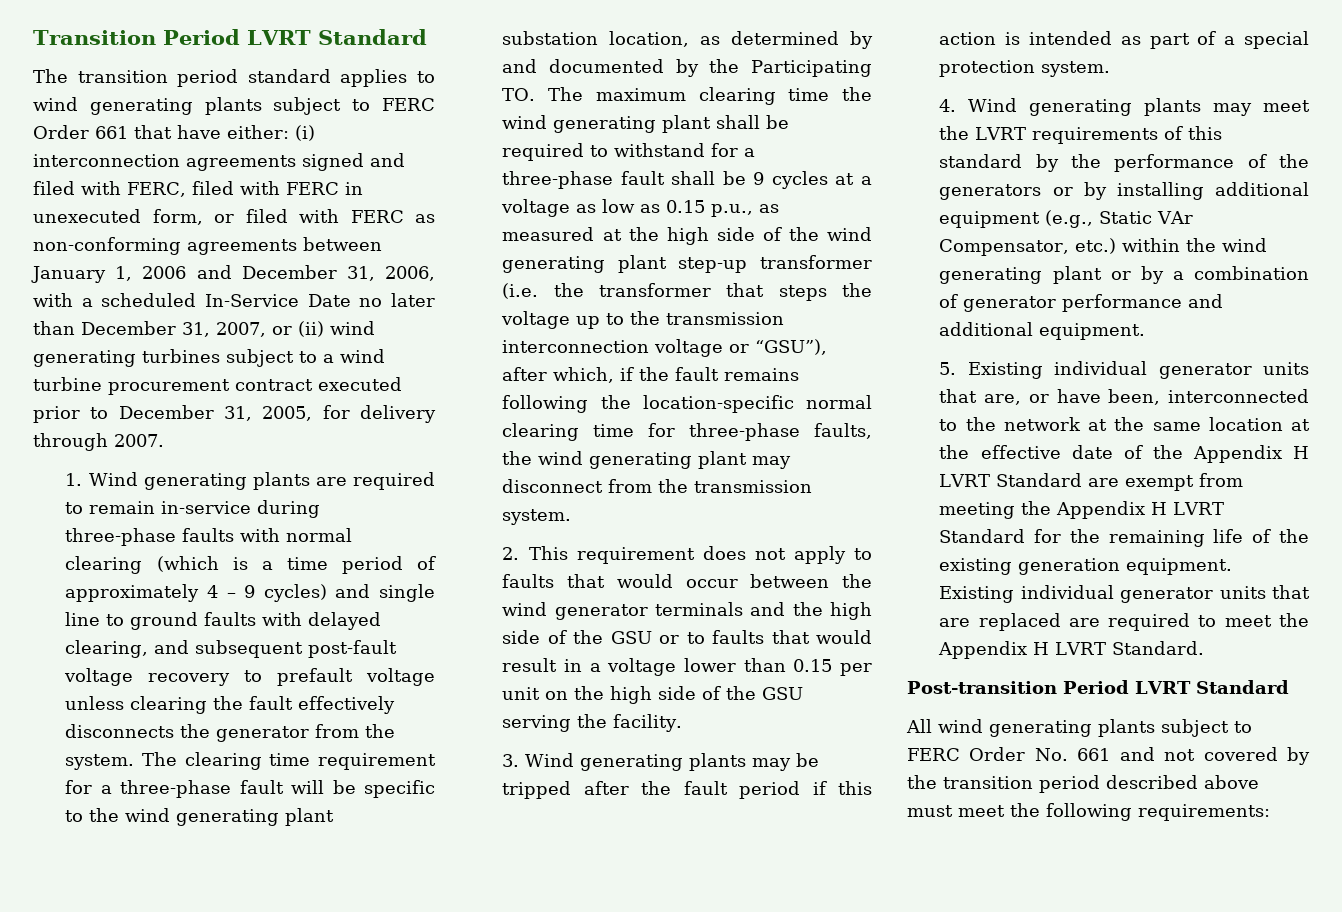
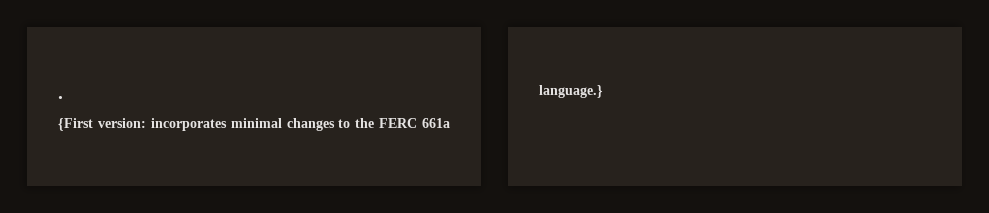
[33,29,427,45] [33,69,435,87] [33,97,436,115] [33,125,315,141] [33,153,405,171] [33,181,363,197] [33,209,435,225] [33,237,382,255] [31,265,435,283] [33,293,436,307] [33,321,375,337] [33,349,385,367] [33,377,402,395] [33,405,436,423] [33,433,164,451] [65,472,435,490] [65,500,321,518] [65,528,353,546] [65,556,437,574] [65,584,436,602] [65,612,382,630] [65,640,398,658] [64,668,435,686] [65,696,396,714] [65,724,396,742] [65,752,436,770] [65,780,436,798] [65,808,335,826] [502,31,873,49] [502,59,873,77] [502,87,872,105] [502,115,790,133] [502,143,756,161] [502,171,872,189] [501,199,780,217] [502,227,873,245] [502,255,872,273] [502,283,872,301] [501,311,785,329] [502,339,828,357] [502,367,800,383] [502,395,872,413] [502,423,872,441] [502,451,792,469] [502,479,813,493] [502,509,572,525] [502,546,873,564] [502,574,872,588] [502,602,872,620] [502,630,872,644] [502,658,872,676] [502,686,804,704] [502,714,683,732] [502,753,820,771] [502,781,872,799] [939,31,1309,49] [939,60,1111,77] [939,98,1310,116] [939,126,1223,144] [939,154,1309,172] [939,182,1309,200] [939,210,1194,228] [939,238,1268,256] [939,266,1309,284] [939,294,1224,312] [939,322,1146,340] [939,361,1309,379] [939,389,1309,405] [939,417,1310,431] [939,445,1309,463] [939,473,1244,491] [939,501,1225,519] [939,529,1309,547] [939,558,1233,575] [939,585,1310,603] [939,613,1309,631] [938,641,1205,659] [907,680,1289,694] [906,719,1252,737] [907,747,1310,765] [907,775,1259,793] [907,803,1270,821] Transition Period LVRT Standard // The transition period standard applies to wind generating plants subject to FERC Order 661 that have either: (i) interconnection agreements signed and filed with FERC, filed with FERC in unexecuted form, or filed with FERC as non-conforming agreements between January 1, 2006 and December 31, 2006, with a scheduled In-Service Date no later than December 31, 2007, or (ii) wind generating turbines subject to a wind turbine procurement contract executed prior to December 31, 2005, for delivery through 2007. // 1. Wind generating plants are required to remain in-service during three-phase faults with normal clearing (which is a time period of approximately 4 – 9 cycles) and single line to ground faults with delayed clearing, and subsequent post-fault voltage recovery to prefault voltage unless clearing the fault effectively disconnects the generator from the system. The clearing time requirement for a three-phase fault will be specific to the wind generating plant substation location, as determined by and documented by the Participating TO. The maximum clearing time the wind generating plant shall be required to withstand for a three-phase fault shall be 9 cycles at a voltage as low as 0.15 p.u., as measured at the high side of the wind generating plant step-up transformer (i.e. the transformer that steps the voltage up to the transmission interconnection voltage or “GSU”), after which, if the fault remains following the location-specific normal clearing time for three-phase faults, the wind generating plant may disconnect from the transmission system. // 2. This requirement does not apply to faults that would occur between the wind generator terminals and the high side of the GSU or to faults that would result in a voltage lower than 0.15 per unit on the high side of the GSU serving the facility. // 3. Wind generating plants may be tripped after the fault period if this action is intended as part of a special protection system. // 4. Wind generating plants may meet the LVRT requirements of this standard by the performance of the generators or by installing additional equipment (e.g., Static VAr Compensator, etc.) within the wind generating plant or by a combination of generator performance and additional equipment. // 5. Existing individual generator units that are, or have been, interconnected to the network at the same location at the effective date of the Appendix H LVRT Standard are exempt from meeting the Appendix H LVRT Standard for the remaining life of the existing generation equipment. Existing individual generator units that are replaced are required to meet the Appendix H LVRT Standard. // Post-transition Period LVRT Standard // All wind generating plants subject to FERC Order No. 661 and not covered by the transition period described above must meet the following requirements: -> [58,96,63,99] [58,118,450,131] [539,85,603,98] . // {First version: incorporates minimal changes to the FERC 661a language.}

